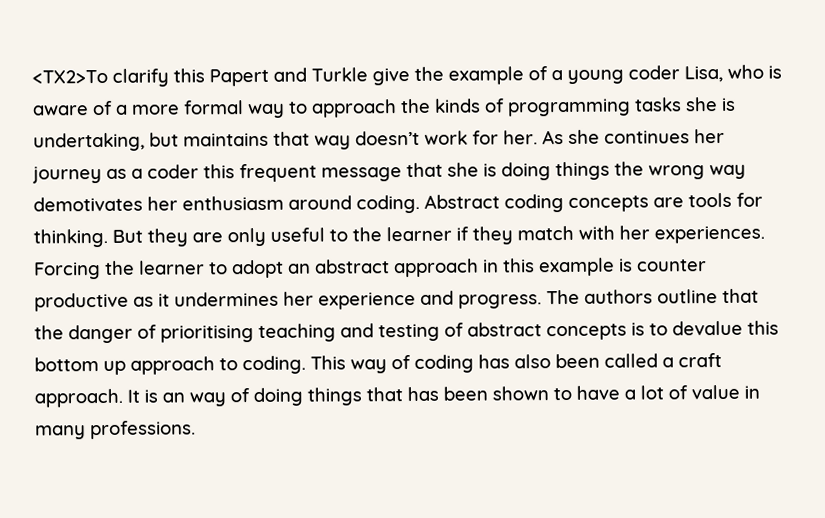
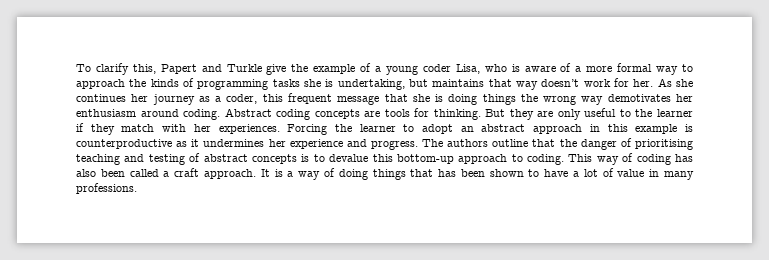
[32,68,205,87] <TX2>To clarify this -> [76,63,156,75] To clarify this,
[147,164,199,179] coder -> [226,94,258,104] coder,
[637,259,707,272] [34,292,129,312] counter productive -> [76,139,172,149] counterproductive
[34,357,126,375] bottom up -> [396,154,454,164] bottom-up
[162,392,185,403] an -> [287,171,294,177] a

